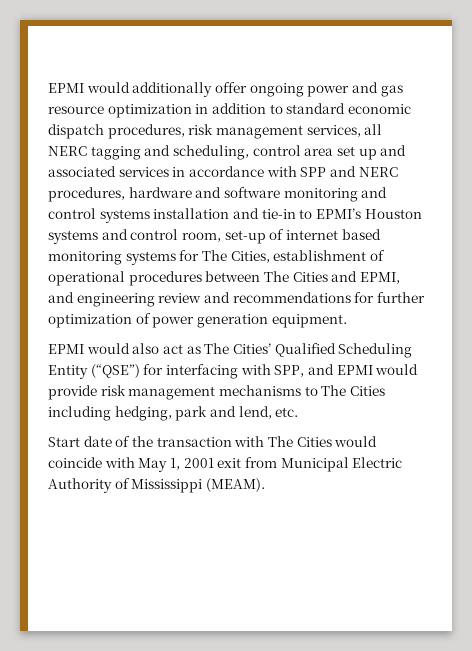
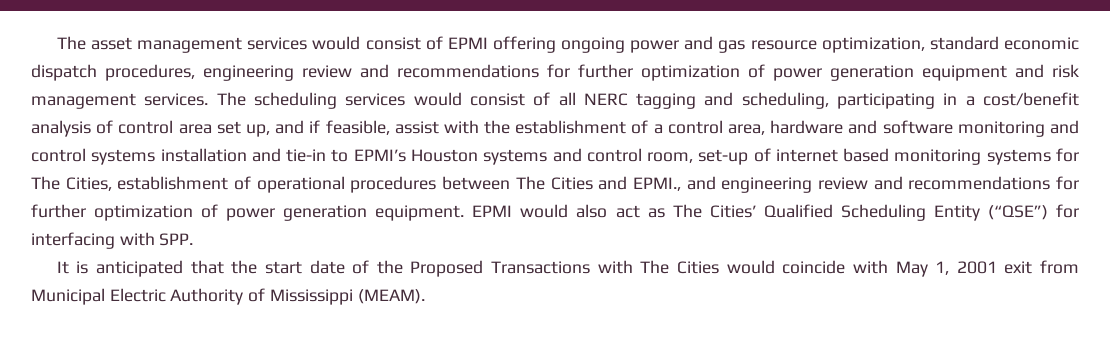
[48,82,247,97] EPMI would additionally offer -> [56,36,556,53] The asset management services would consist of EPMI offering
[107,103,411,118] [48,124,361,139] optimization in addition to standard economic dispatch procedures, risk management services, -> [821,36,1079,53] [31,64,1079,81] [31,92,551,109] optimization, standard economic dispatch procedures, engineering review and recommendations for further optimization of power generation equipment and risk management services. The scheduling services would consist of
[252,145,407,160] [48,166,398,177] [48,187,125,202] control area set up and associated services in accordance with SPP and NERC procedures, -> [837,92,1079,109] [31,120,766,137] participating in a cost/benefit analysis of control area set up, and if feasible, assist with the establishment of a control area,
[359,272,400,284] EPMI, -> [632,177,681,191] EPMI.,
(347, 321) // -> (465, 213) none
[274,364,419,377] [48,385,385,400] [48,406,299,421] [48,437,80,447] SPP, and EPMI would provide risk management mechanisms to The Cities including hedging, park and lend, etc. // Start -> [159,233,194,246] [56,260,302,277] SPP. // It is anticipated that the start
[156,437,232,447] transaction -> [410,260,591,277] Proposed Transactions

